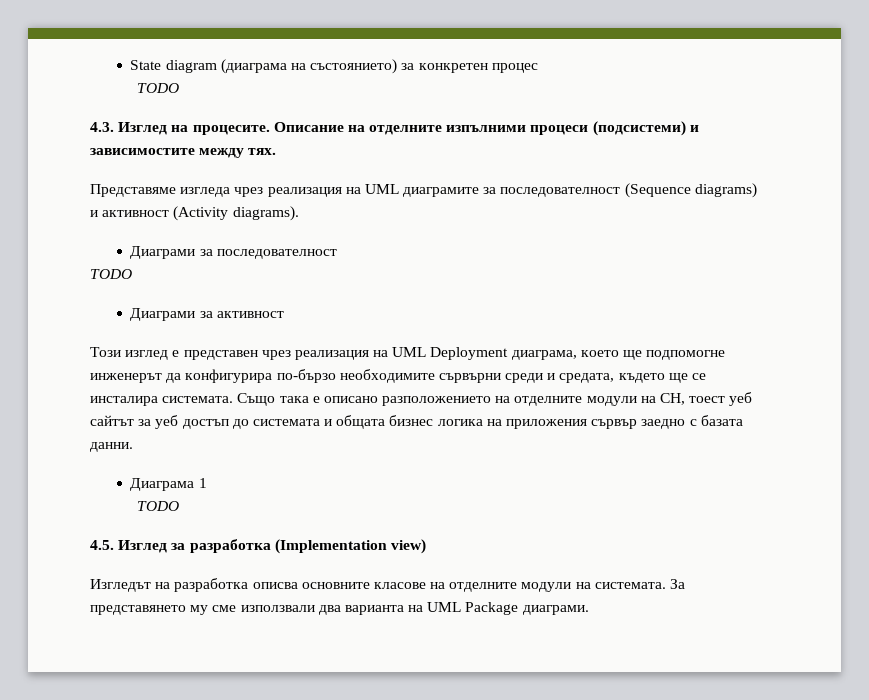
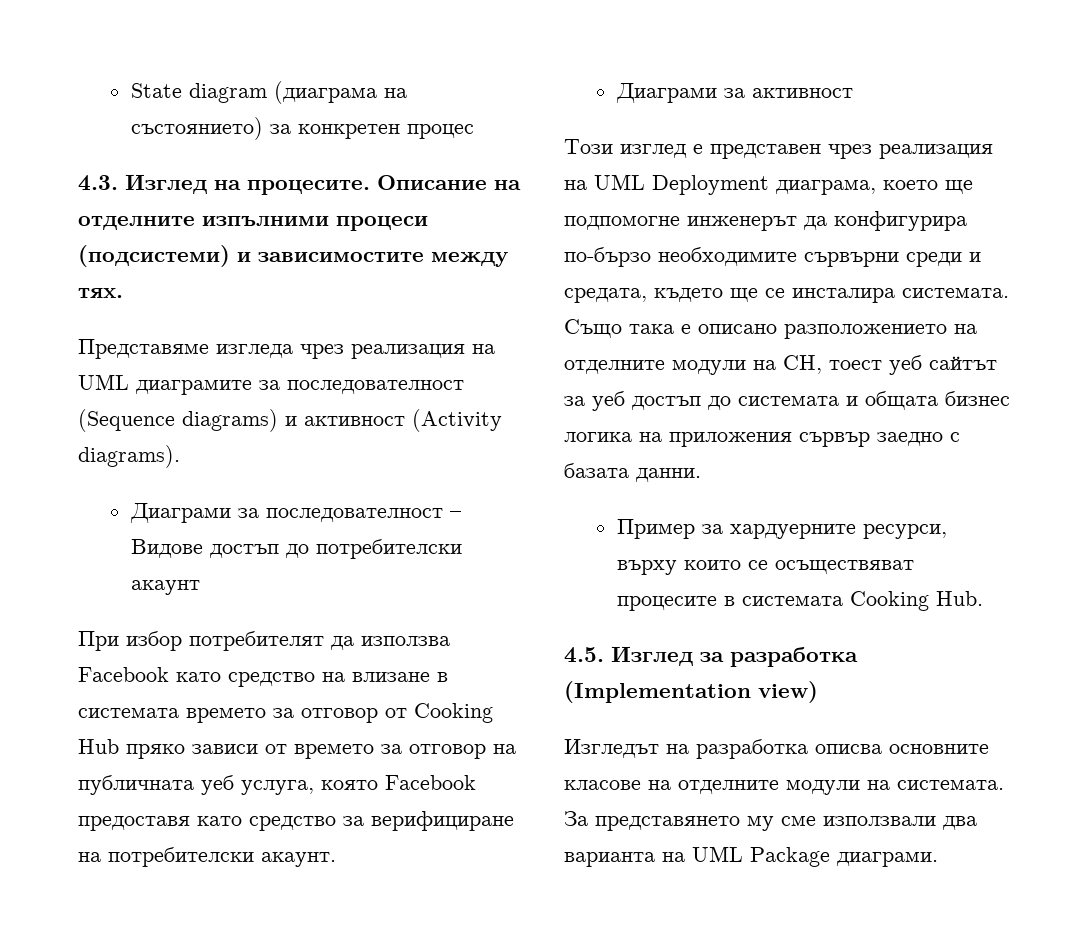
[136,83,179,93] // TODO -> (474, 131) none
[90,269,132,279] // TODO -> [449,511,461,518] [130,539,462,559] [130,580,200,595] [78,631,450,651] [78,667,448,687] [78,703,493,723] [78,739,516,759] [78,775,476,795] [78,811,514,831] [78,847,336,867] – Видове достъп до потребителски акаунт // При избор потребителят да използва Facebook като средство на влизане в системата времето за отговор от Cooking Hub пряко зависи от времето за отговор на публичната уеб услуга, която Facebook предоставя като средство за верифициране на потребителски акаунт.
[130,478,207,491] [136,501,179,511] Диаграма 1 // TODO -> [616,519,947,539] [616,560,914,575] [616,591,983,611] Пример за хардуерните ресурси, върху които се осъществяват процесите в системата Cooking Hub.

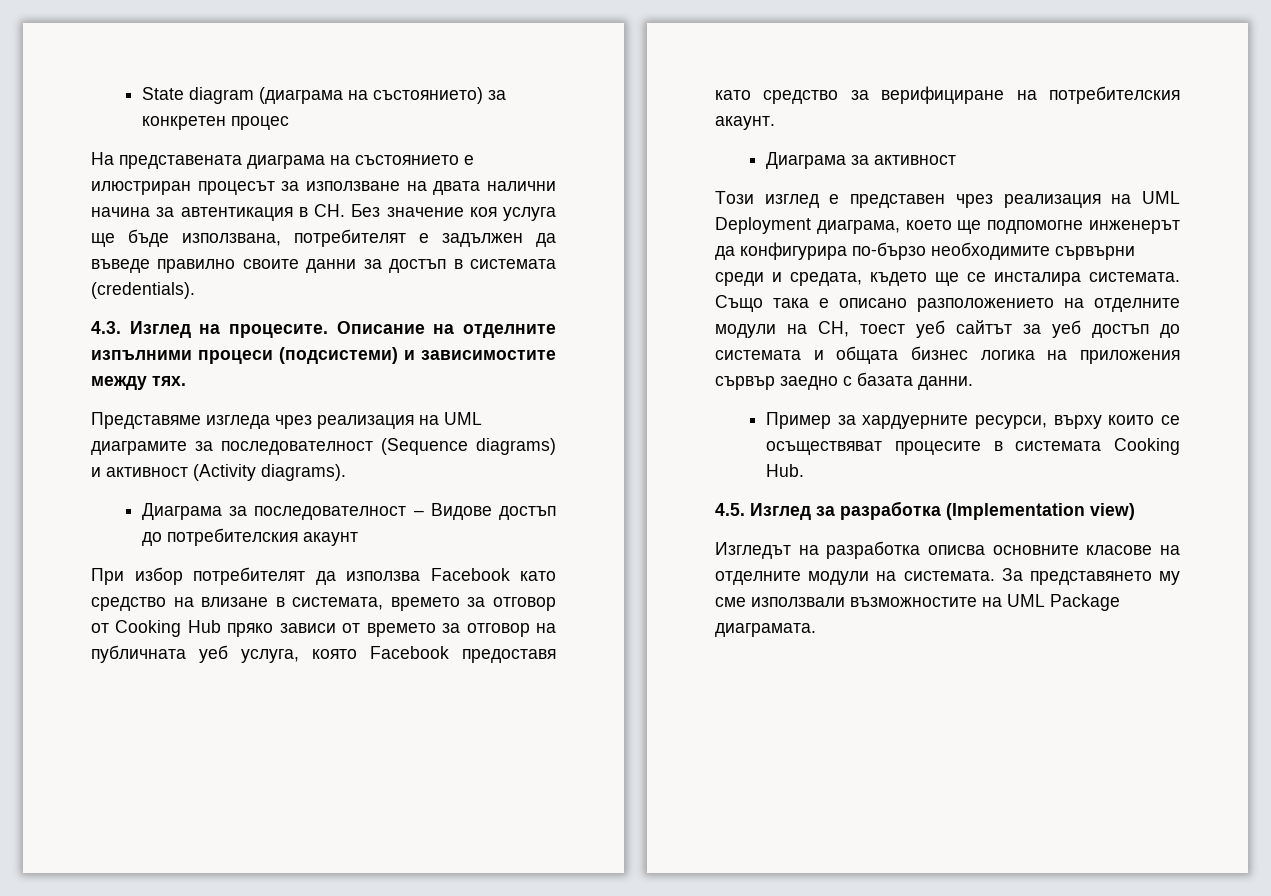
(474, 131) none -> [91,152,474,169] [91,181,556,195] [91,204,556,221] [91,229,556,247] [91,259,556,273] [91,282,195,299] // На представената диаграма на състоянието е илюстриран процесът за използване на двата налични начина за автентикация в CH. Без значение коя услуга ще бъде използвана, потребителят е задължен да въведе правилно своите данни за достъп в системата (credentials).
[129,503,231,523] Диаграми -> [142,503,223,520] Диаграма
[315,539,462,559] потребителски -> [167,528,299,546] потребителския
[78,708,179,718] системата -> [292,597,384,610] системата,
[108,847,254,867] потребителски -> [1049,86,1180,104] потребителския
[615,83,717,103] Диаграми -> [766,152,847,169] Диаграма
[943,816,977,830] [564,852,655,867] два варианта -> [850,597,977,607] възможностите
[837,852,938,867] диаграми. -> [715,623,816,637] диаграмата.

